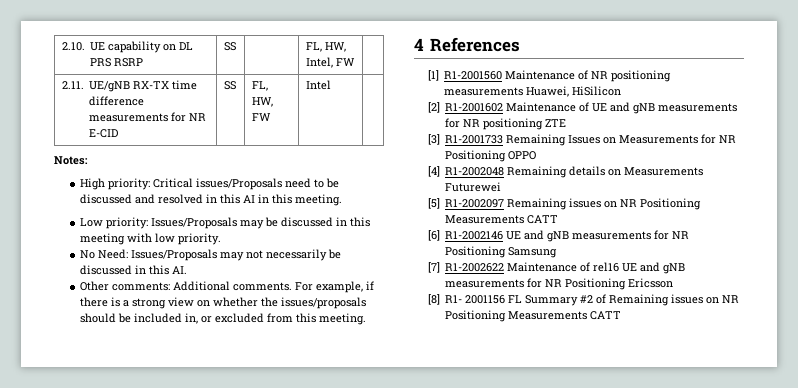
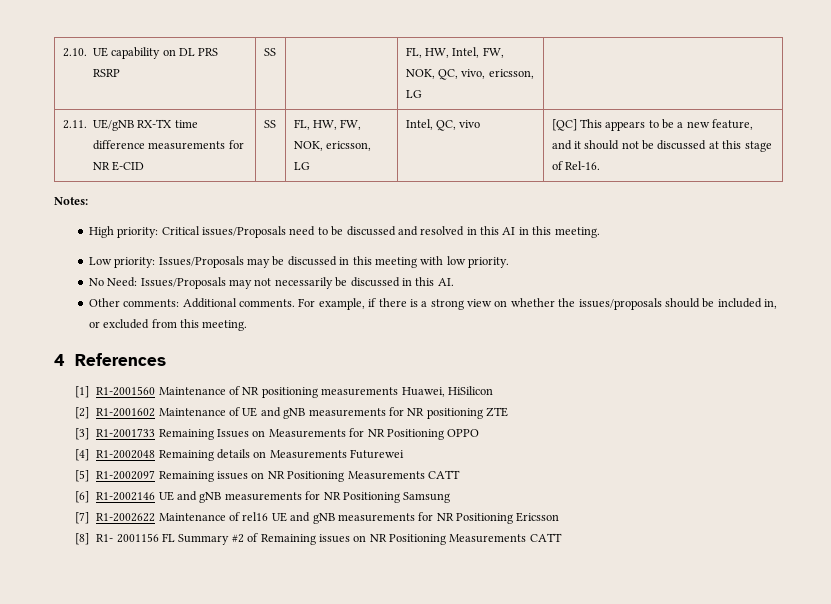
[335,58,355,66] FW -> [482,47,504,58] [405,69,534,80] [405,90,422,98] FW, NOK, QC, vivo, ericsson, LG
[251,113,271,121] [305,80,331,90] FW | Intel | -> [340,119,362,130] [293,141,371,151] [293,162,310,170] [405,119,481,131] [551,119,754,131] [551,140,772,152] [551,161,600,170] FW, NOK, ericsson, LG | Intel, QC, vivo | [QC] This appears to be a new feature, and it should not be discussed at this stage of Rel-16.

